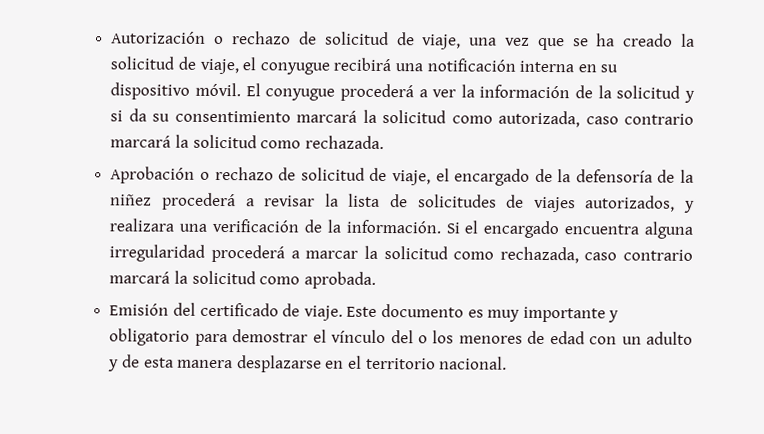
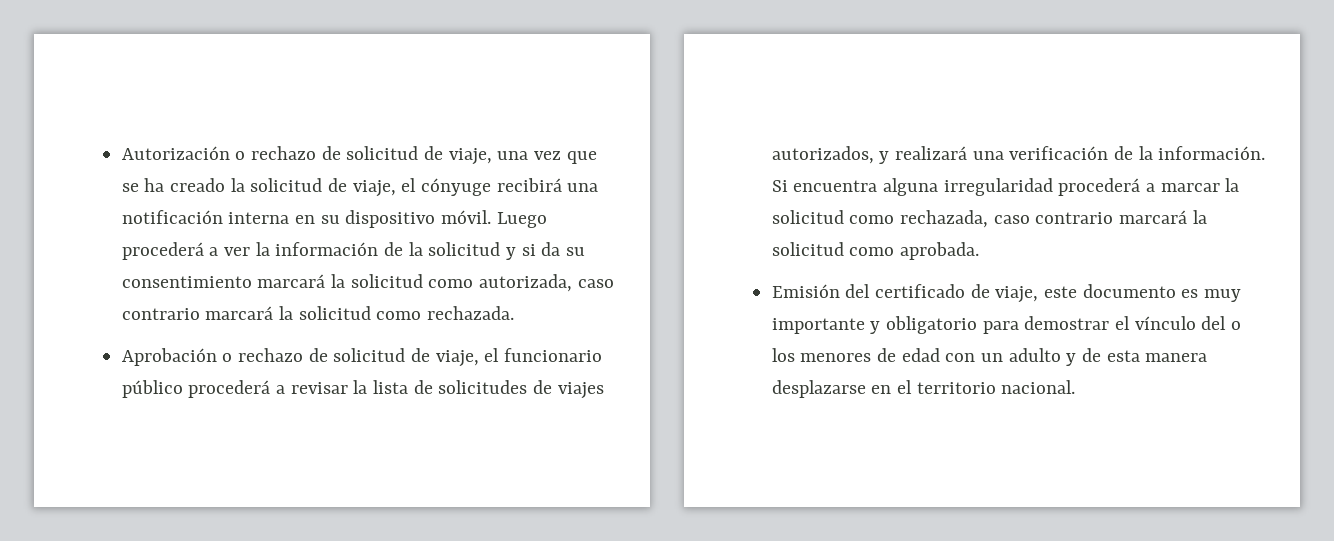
[259,62,330,75] conyugue -> [420,178,491,196] cónyuge
[245,83,336,101] El conyugue -> [496,212,547,228] Luego
[454,168,694,186] [110,194,153,206] encargado de la defensoría de la niñez -> [503,348,602,362] [121,380,183,398] funcionario público
[109,218,175,232] realizara -> [894,146,967,160] realizará
[464,220,560,239] el encargado -> (788, 186) none
[303,305,378,321] viaje. Este -> [995,286,1077,303] viaje, este

